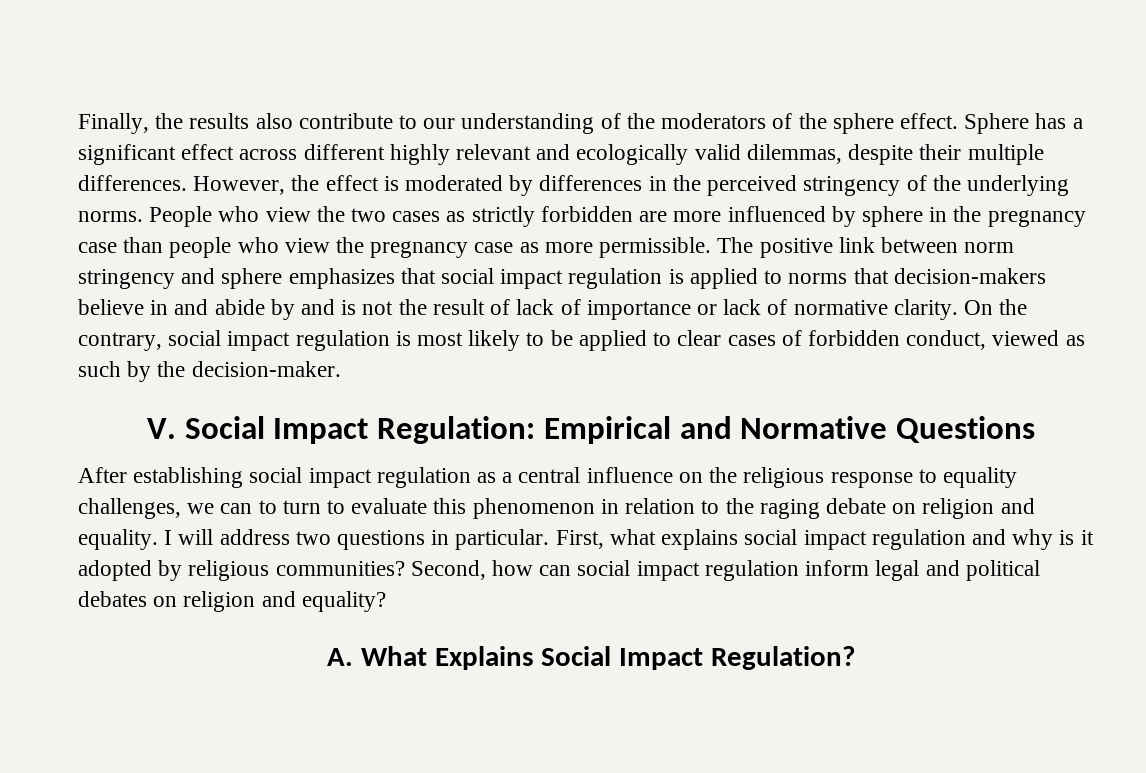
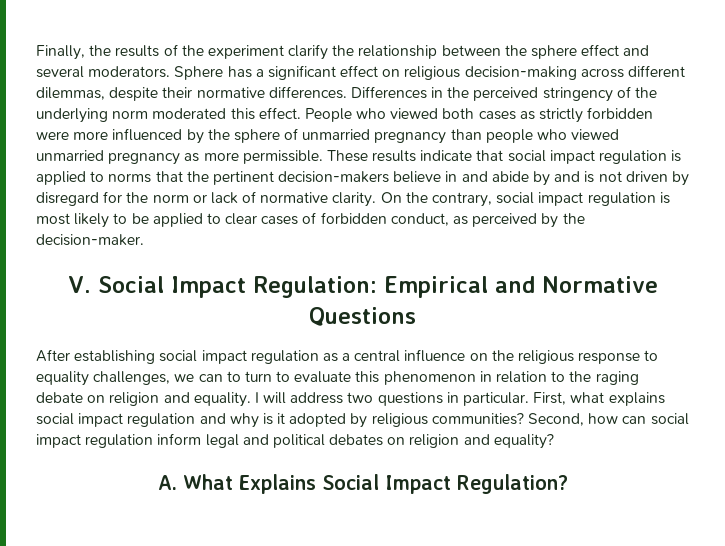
[255,113,958,134] also contribute to our understanding of the moderators of the sphere effect. -> [163,44,650,60] [36,66,171,78] of the experiment clarify the relationship between the sphere effect and several moderators.
[239,144,1044,165] [78,175,643,196] across different highly relevant and ecologically valid dilemmas, despite their multiple differences. However, the effect is moderated by differences -> [382,65,686,80] [36,86,427,101] on religious decision-making across different dilemmas, despite their normative differences. Differences
[78,206,387,227] norms. People who view the two -> [112,107,475,122] norm moderated this effect. People who viewed both
[639,211,668,222] are -> [36,131,69,140] were
[861,206,1086,227] [78,237,1015,258] [78,268,395,289] sphere in the pregnancy case than people who view the pregnancy case as more permissible. The positive link between norm stringency and sphere emphasizes -> [207,128,620,144] [36,150,473,165] the sphere of unmarried pregnancy than people who viewed unmarried pregnancy as more permissible. These results indicate
(889, 276) none -> [186,171,274,185] the pertinent
[398,299,691,320] the result of lack of importance -> [625,171,689,186] [36,191,189,206] driven by disregard for the norm
[992,330,1085,346] [78,361,121,377] viewed as such -> [453,213,538,227] as perceived

